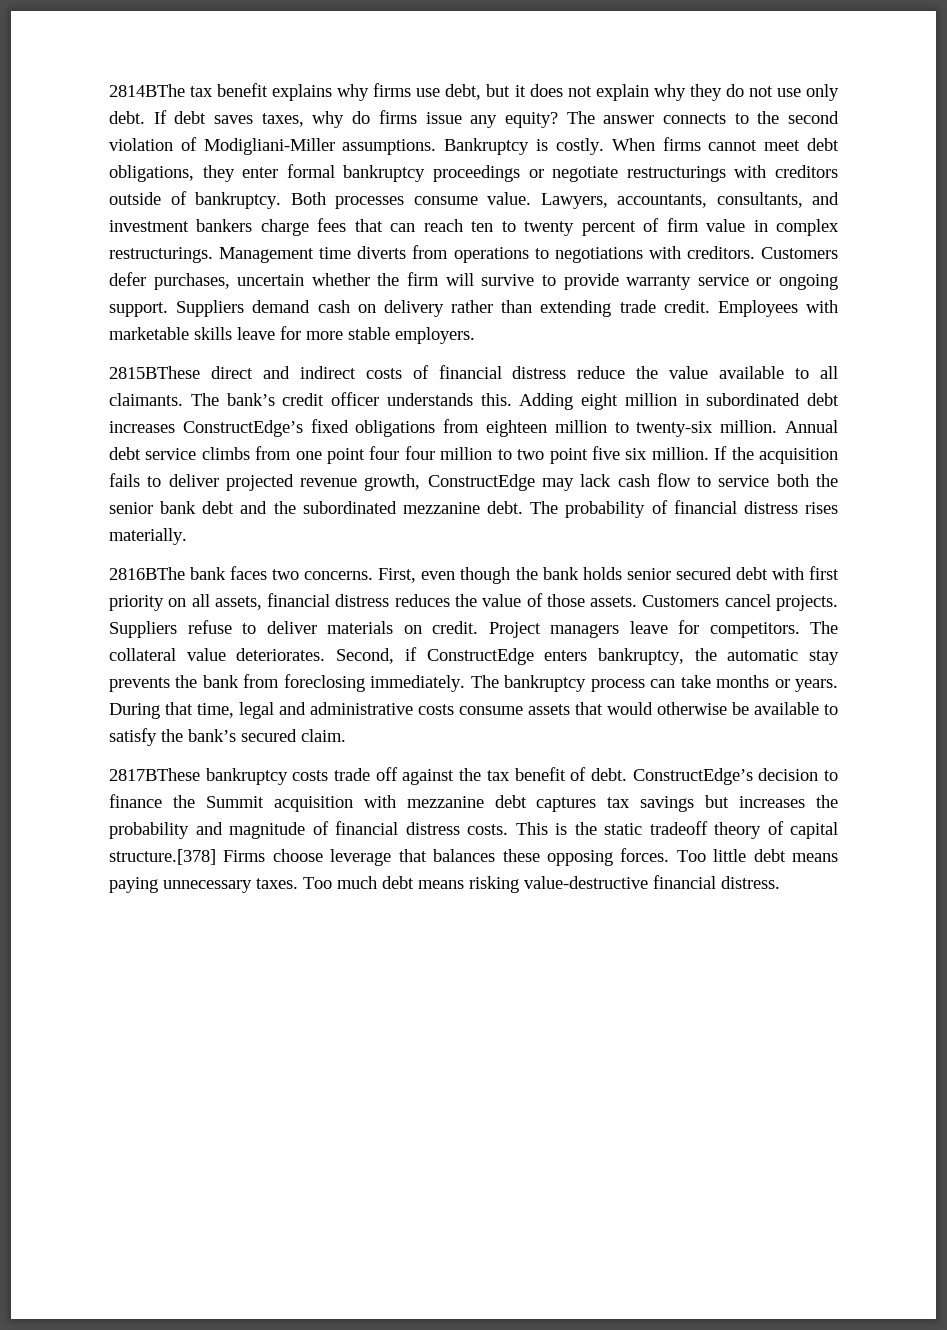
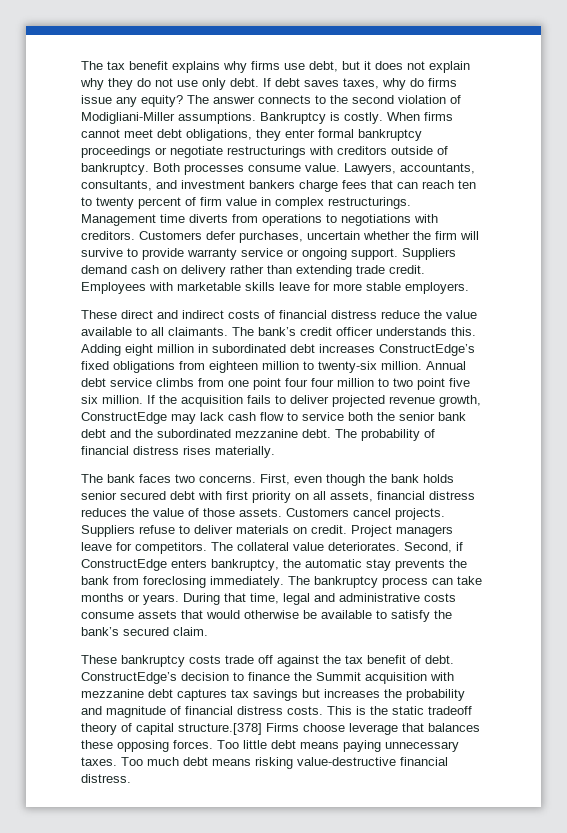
[109,84,185,97] 2814BThe -> [81,61,103,70] The
[109,366,200,379] 2815BThese -> [81,310,117,319] These
[109,567,185,580] 2816BThe -> [81,474,103,483] The
[109,768,200,781] 2817BThese -> [81,655,117,664] These

